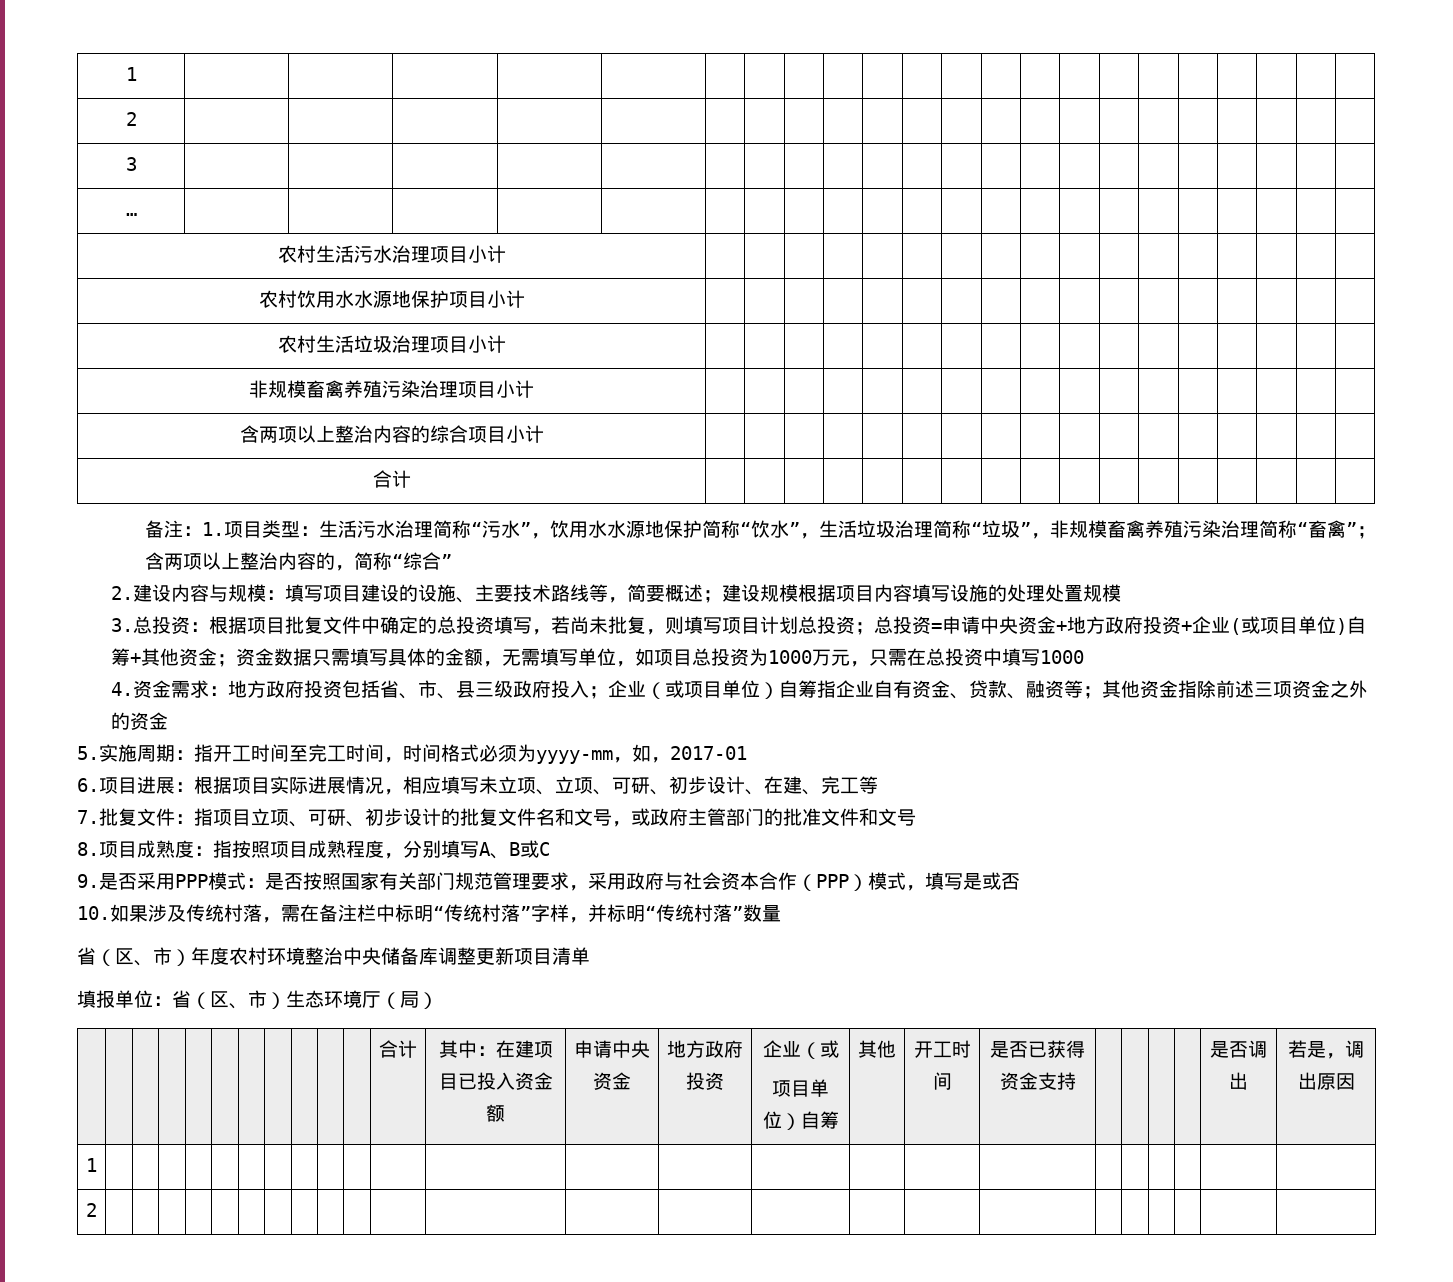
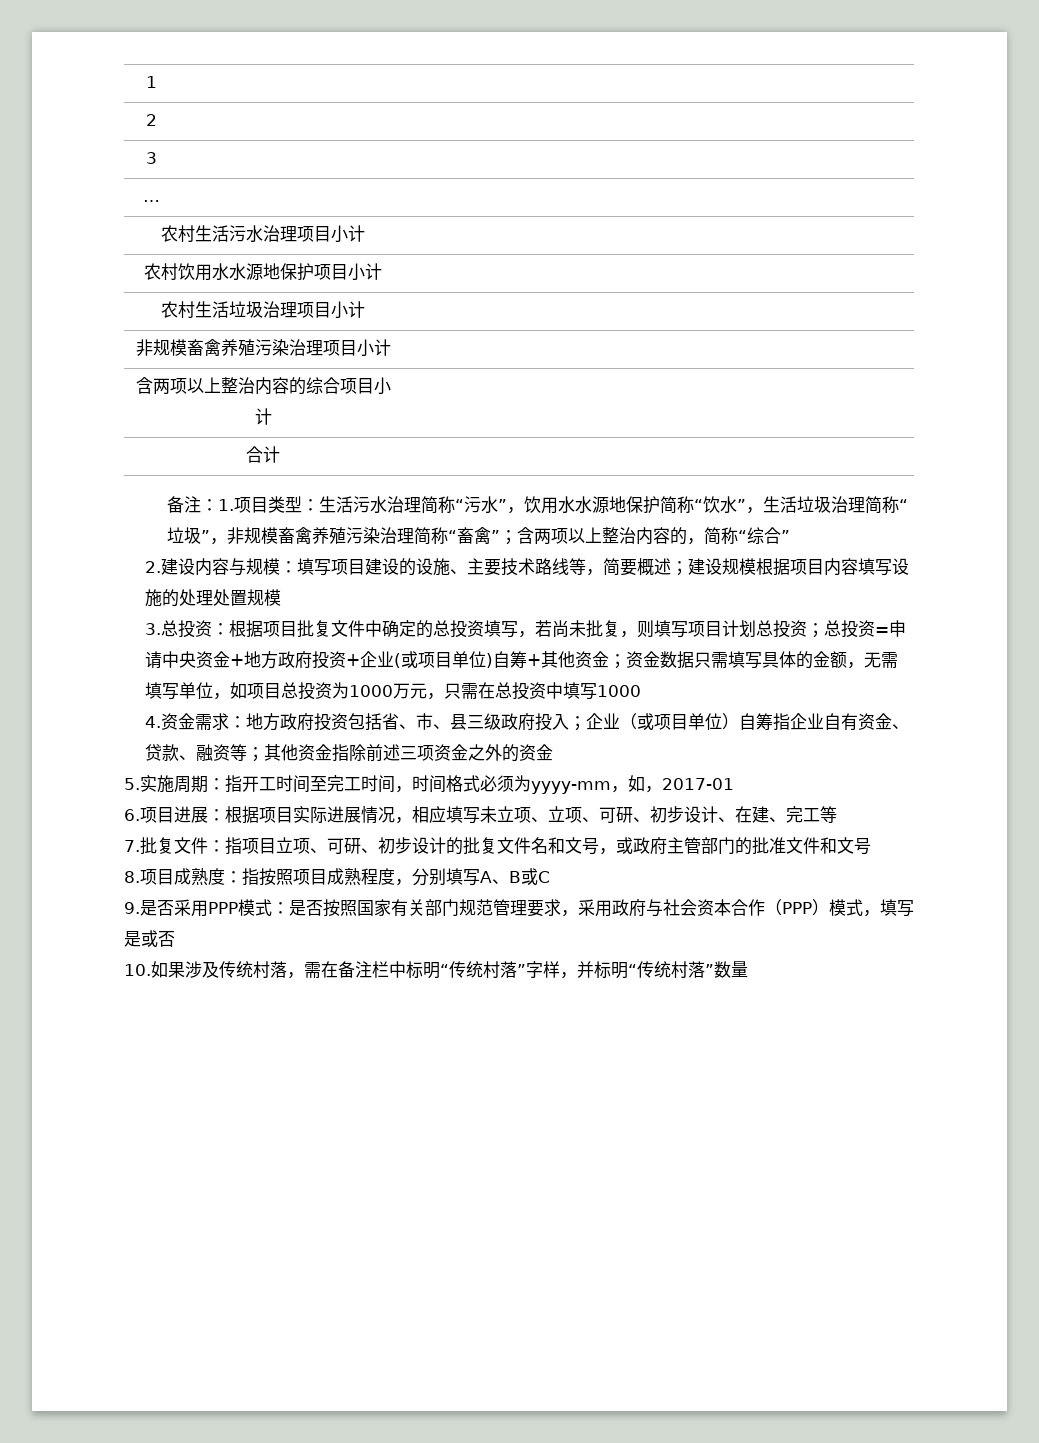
[77,947,590,966] [77,990,438,1009] [379,1040,417,1058] [438,1040,553,1058] [438,1072,553,1090] [486,1104,505,1122] [574,1040,650,1058] [593,1072,631,1090] [667,1040,743,1058] [686,1072,724,1090] [762,1040,839,1059] [772,1079,829,1097] [762,1111,839,1130] [858,1040,896,1058] [913,1040,971,1058] [932,1072,952,1090] [990,1040,1085,1058] [999,1072,1076,1090] [1210,1040,1267,1058] [1229,1072,1248,1090] [1288,1040,1364,1059] [1297,1072,1355,1090] [86,1158,97,1172] [86,1203,97,1217] // 省（区、市）年度农村环境整治中央储备库调整更新项目清单 // 填报单位：省（区、市）生态环境厅（局） // | | | | | | | | | | | 合计 | 其中：在建项目已投入资金额 | 申请中央资金 | 地方政府投资 | 企业（或 // 项目单位）自筹 | 其他 | 开工时间 | 是否已获得资金支持 | | | | | 是否调出 | 若是，调出原因 // 1 | | | | | | | | | | | | | | | | | | | | | | | | // 2 | | | | | | | | | | | | | | | | | | | | | | | | -> (748, 969) none

